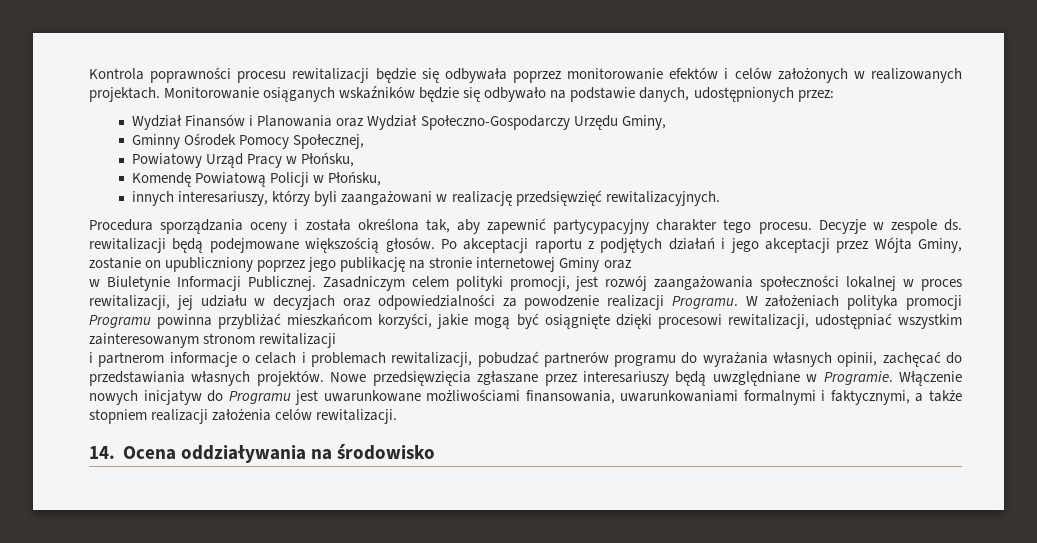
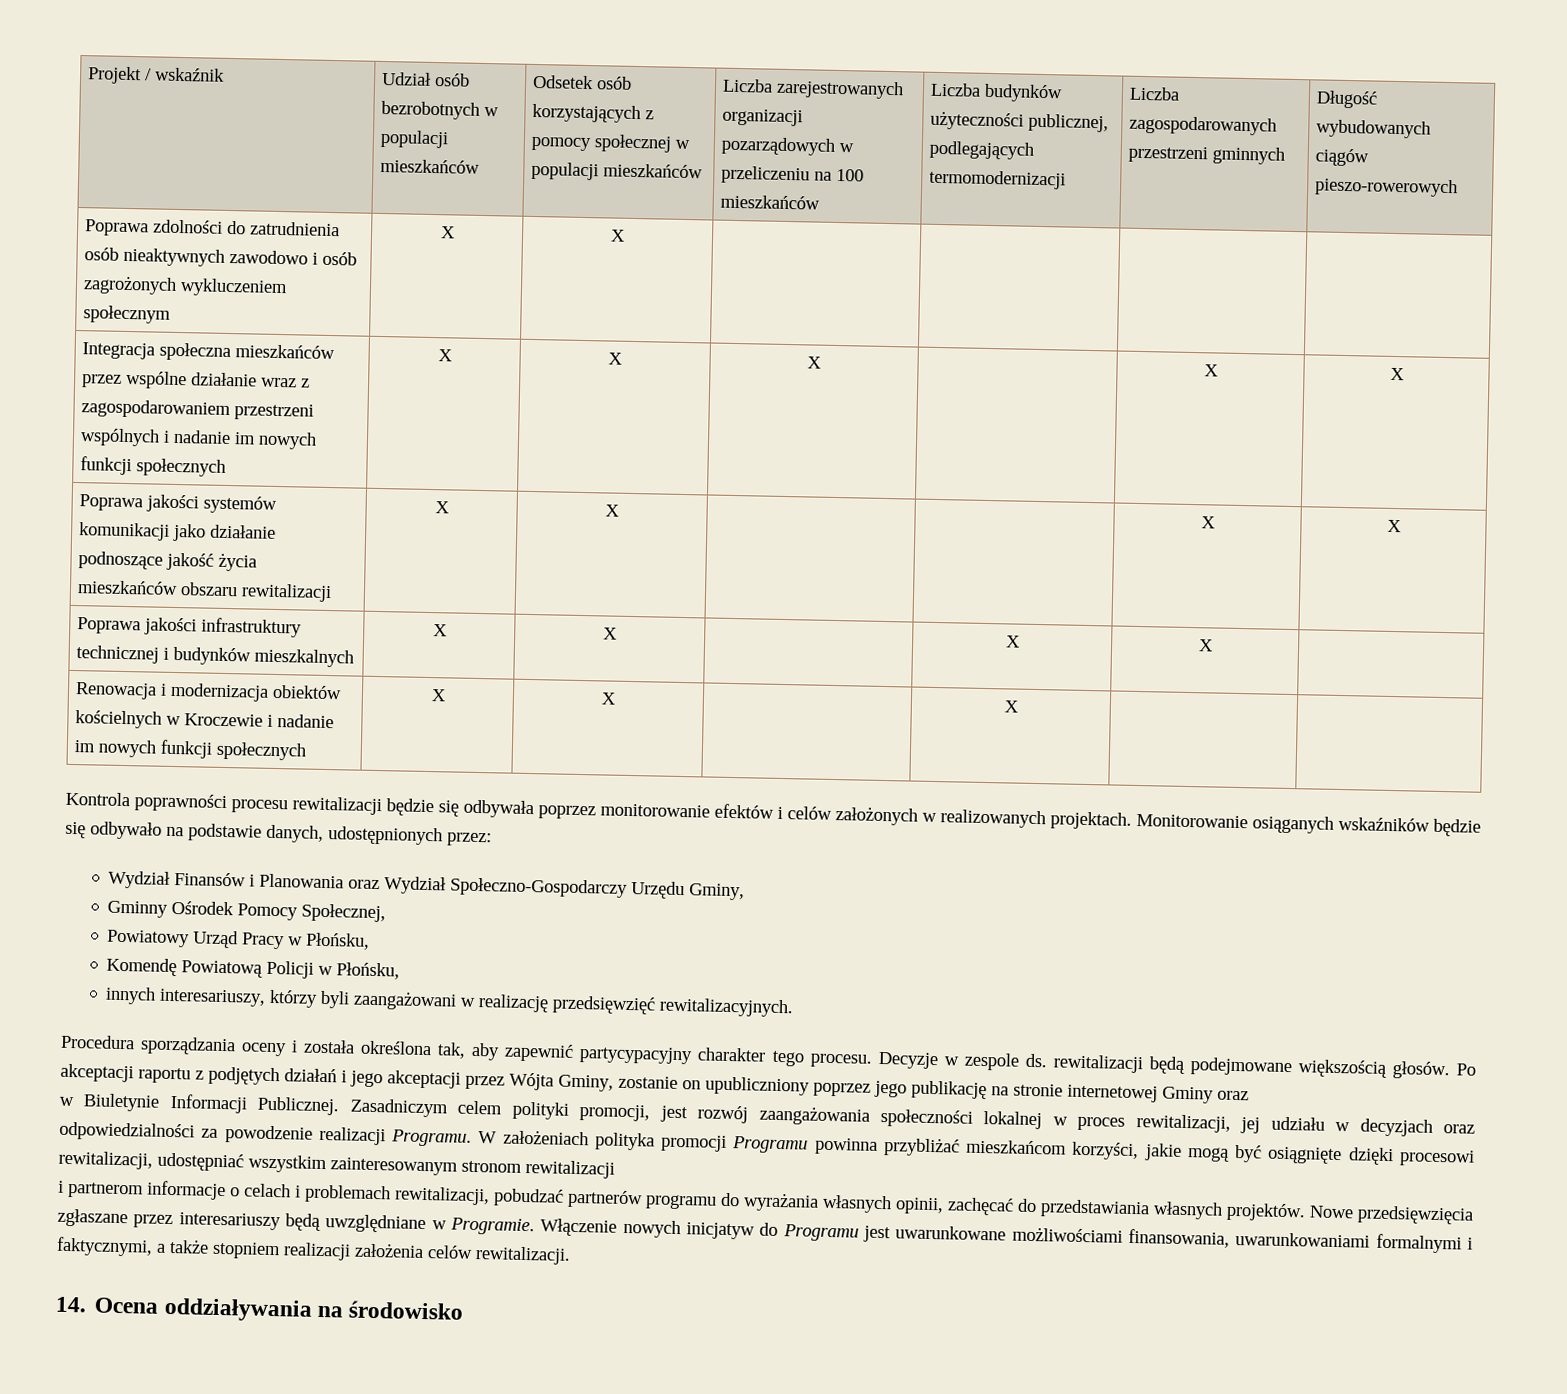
(89, 74) none -> [86,66,225,85] [380,71,470,87] [380,100,499,120] [379,129,449,149] [379,158,480,174] [531,74,632,90] [531,103,654,124] [530,134,690,153] [530,161,703,181] [721,78,904,100] [721,108,803,127] [720,136,854,156] [720,165,864,185] [719,194,820,210] [929,82,1063,103] [929,110,1109,133] [928,140,1034,160] [928,169,1066,190] [1128,86,1180,101] [1128,115,1277,136] [1127,145,1285,165] [1315,90,1378,109] [1315,119,1431,139] [1314,148,1369,167] [1314,177,1458,198] [83,219,340,237] [83,247,357,267] [82,275,288,298] [82,305,171,324] [439,226,456,239] [610,229,626,242] [81,342,335,362] [80,370,310,390] [80,399,314,421] [79,428,317,450] [79,456,226,477] [437,349,453,362] [608,352,623,365] [807,356,822,369] [1203,364,1219,377] [1389,367,1405,381] [78,494,277,514] [77,522,276,542] [77,551,257,572] [76,580,332,603] [434,501,450,514] [605,504,620,517] [1200,516,1216,529] [1386,519,1402,533] [76,617,302,638] [75,645,354,668] [432,624,448,637] [603,627,618,640] [1005,635,1021,648] [1197,639,1214,652] [74,682,342,702] [74,710,334,729] [73,739,306,761] [430,689,447,702] [601,692,617,705] [1003,700,1019,713] Projekt / wskaźnik | Udział osób bezrobotnych w populacji mieszkańców | Odsetek osób korzystających z pomocy społecznej w populacji mieszkańców | Liczba zarejestrowanych organizacji pozarządowych w przeliczeniu na 100 mieszkańców | Liczba budynków użyteczności publicznej, podlegających termomodernizacji | Liczba zagospodarowanych przestrzeni gminnych | Długość wybudowanych ciągów pieszo-rowerowych // Poprawa zdolności do zatrudnienia osób nieaktywnych zawodowo i osób zagrożonych wykluczeniem społecznym | X | X | | | | // Integracja społeczna mieszkańców przez wspólne działanie wraz z zagospodarowaniem przestrzeni wspólnych i nadanie im nowych funkcji społecznych | X | X | X | | X | X // Poprawa jakości systemów komunikacji jako działanie podnoszące jakość życia mieszkańców obszaru rewitalizacji | X | X | | | X | X // Poprawa jakości infrastruktury technicznej i budynków mieszkalnych | X | X | | X | X | // Renowacja i modernizacja obiektów kościelnych w Kroczewie i nadanie im nowych funkcji społecznych | X | X | | X | | //

